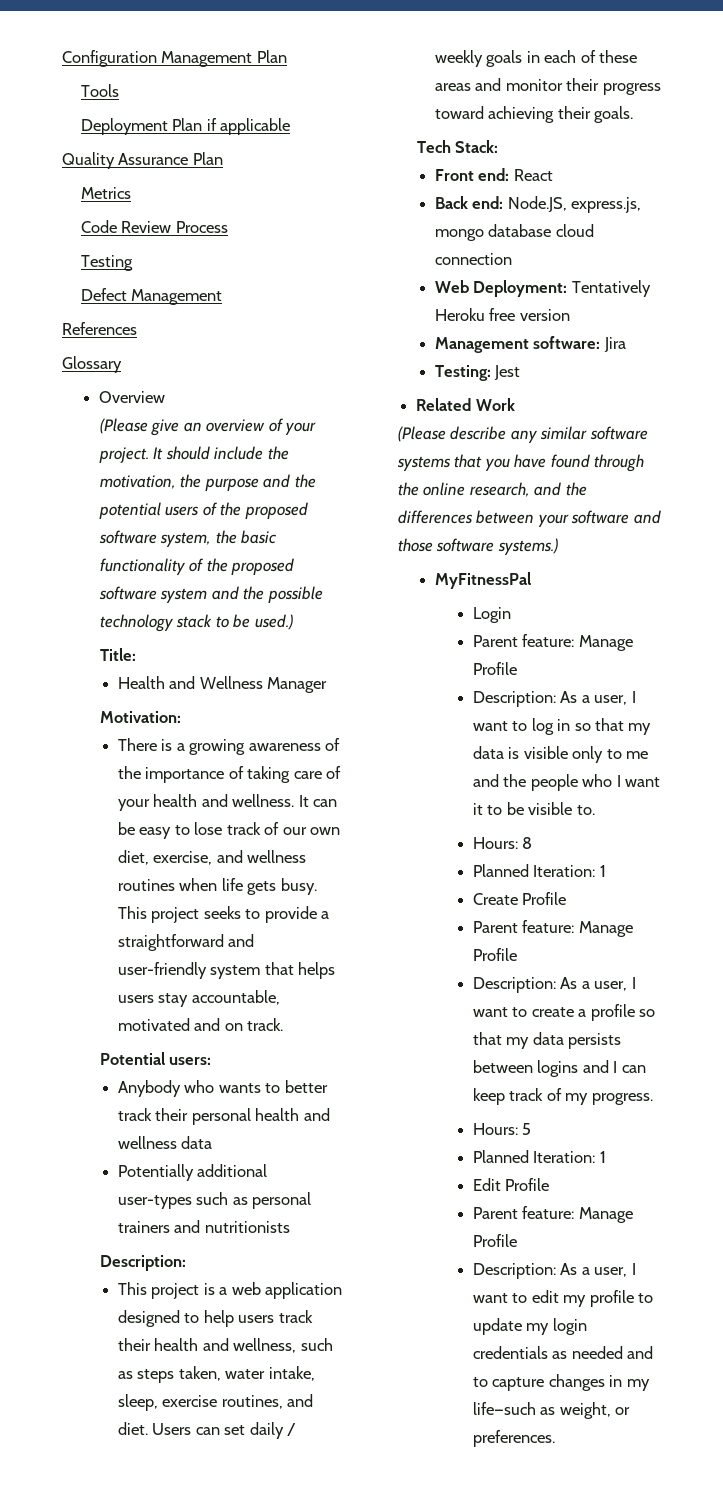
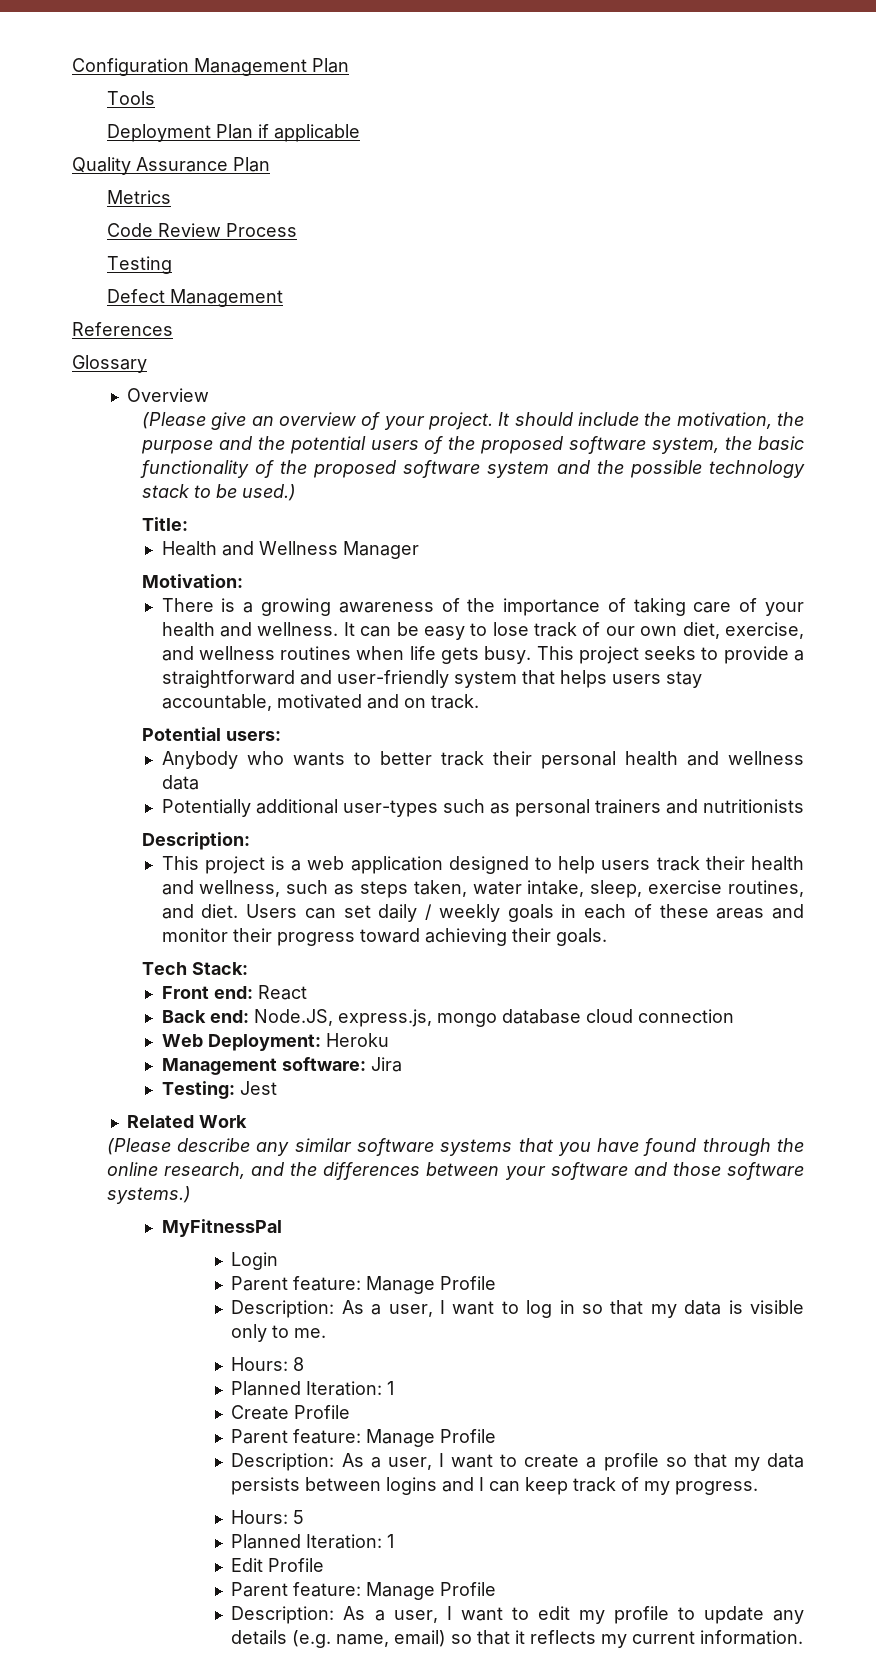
[571,280,651,297] Tentatively -> (321, 1042) none
[489,308,570,321] free version -> (389, 1040) none
[626,751,649,759] [472,774,661,791] [472,802,595,815] me and the people who I want it to be visible to. -> [294,1328,327,1338] me.
[526,1318,587,1335] [472,1346,654,1359] [472,1374,650,1391] [472,1402,631,1419] [472,1430,555,1447] my login credentials as needed and to capture changes in my life—such as weight, or preferences. -> [773,1610,805,1624] [231,1630,804,1648] any details (e.g. name, email) so that it reflects my current information.

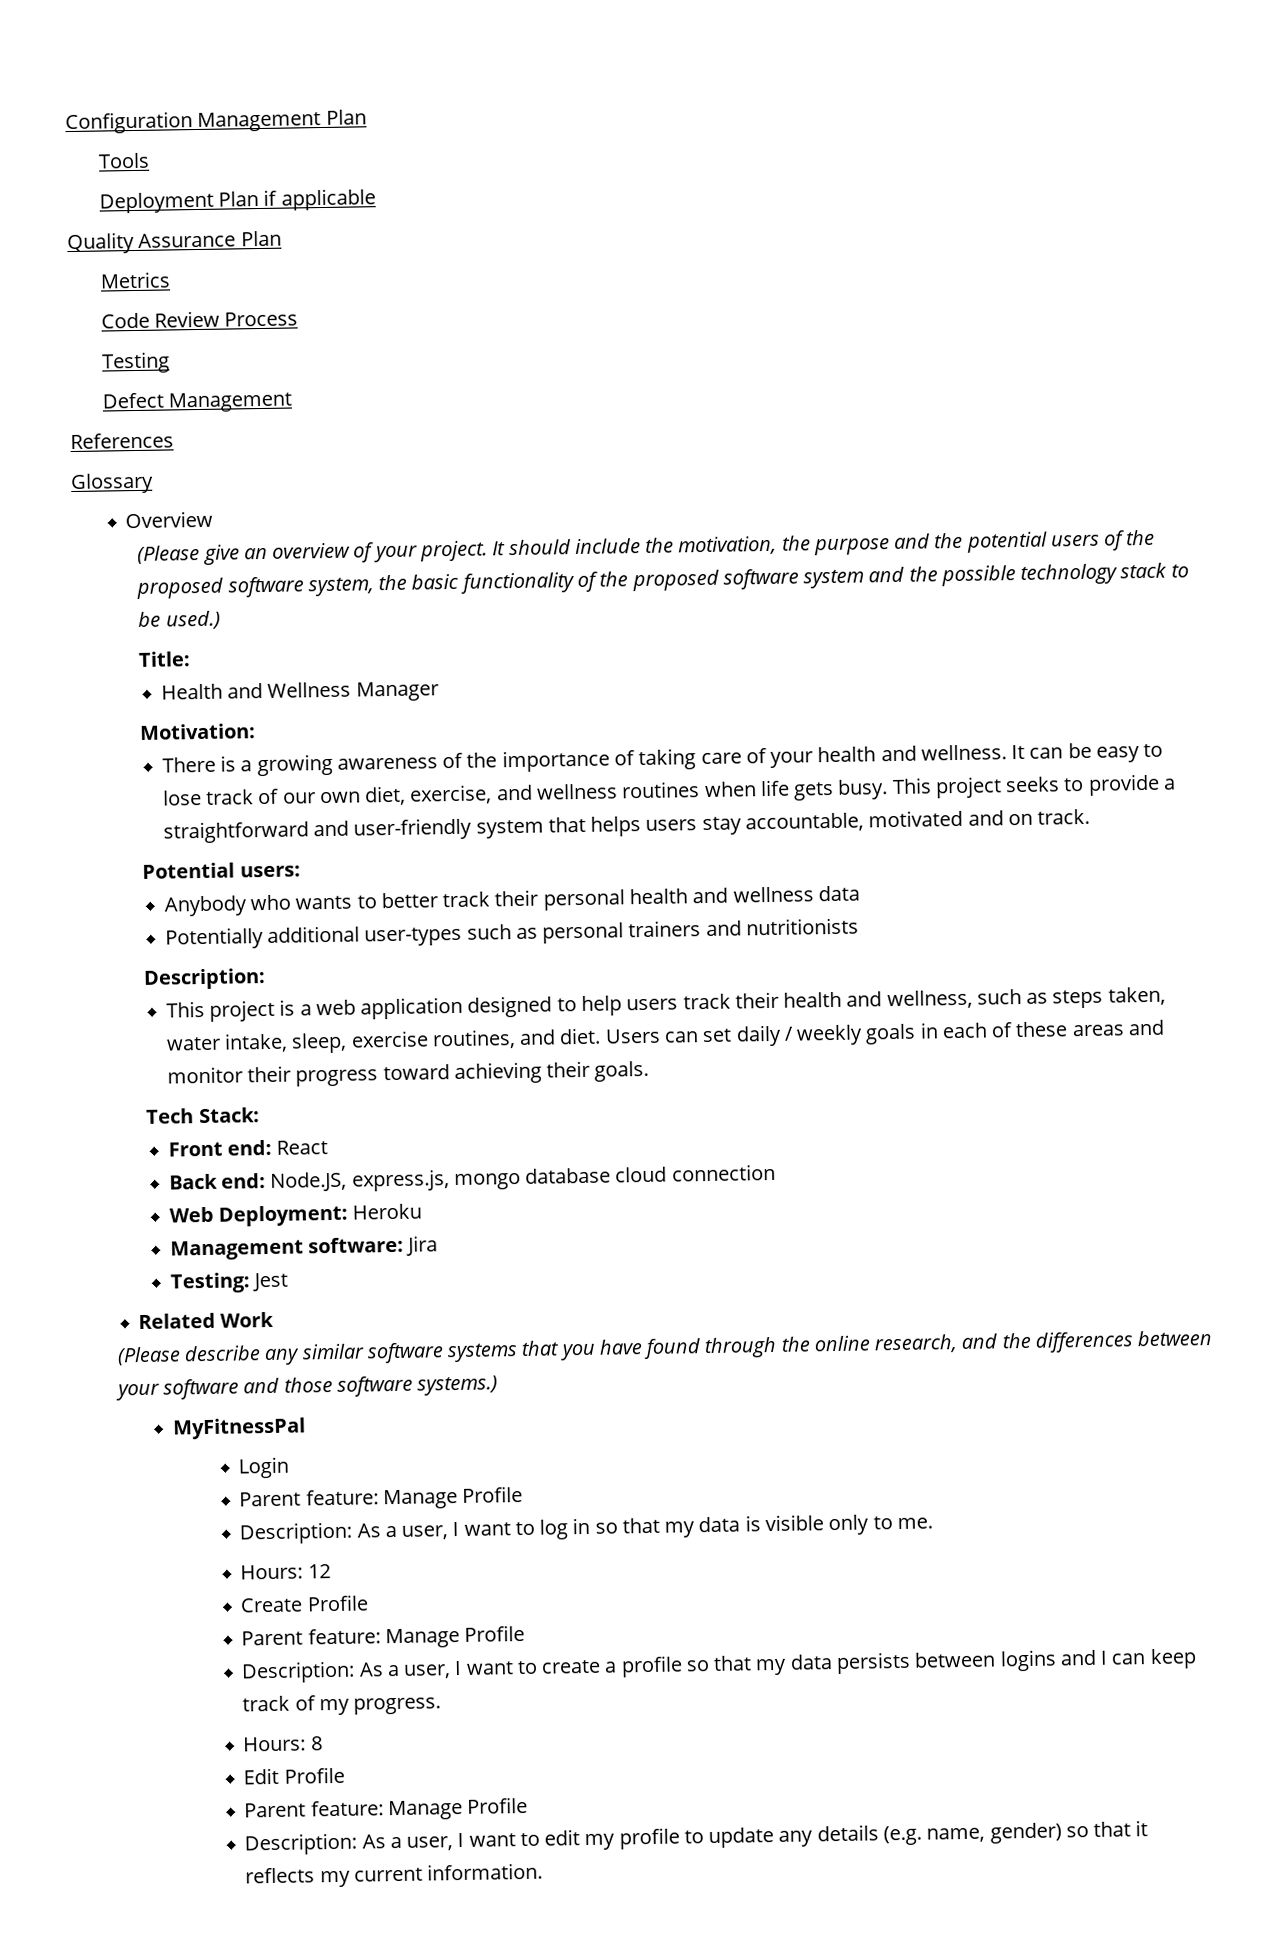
[293,1357,305,1371] [231,1381,395,1396] 8 // Planned Iteration: 1 -> [307,1564,331,1579] 12
[293,1510,305,1524] [231,1534,395,1549] 5 // Planned Iteration: 1 -> [310,1736,323,1751] 8
[394,1630,447,1647] email) -> [989,1822,1062,1844] gender)

